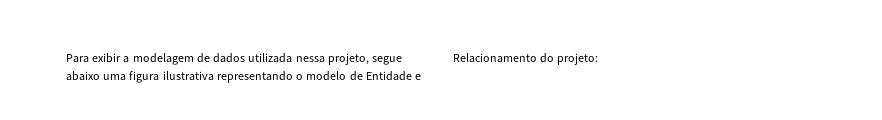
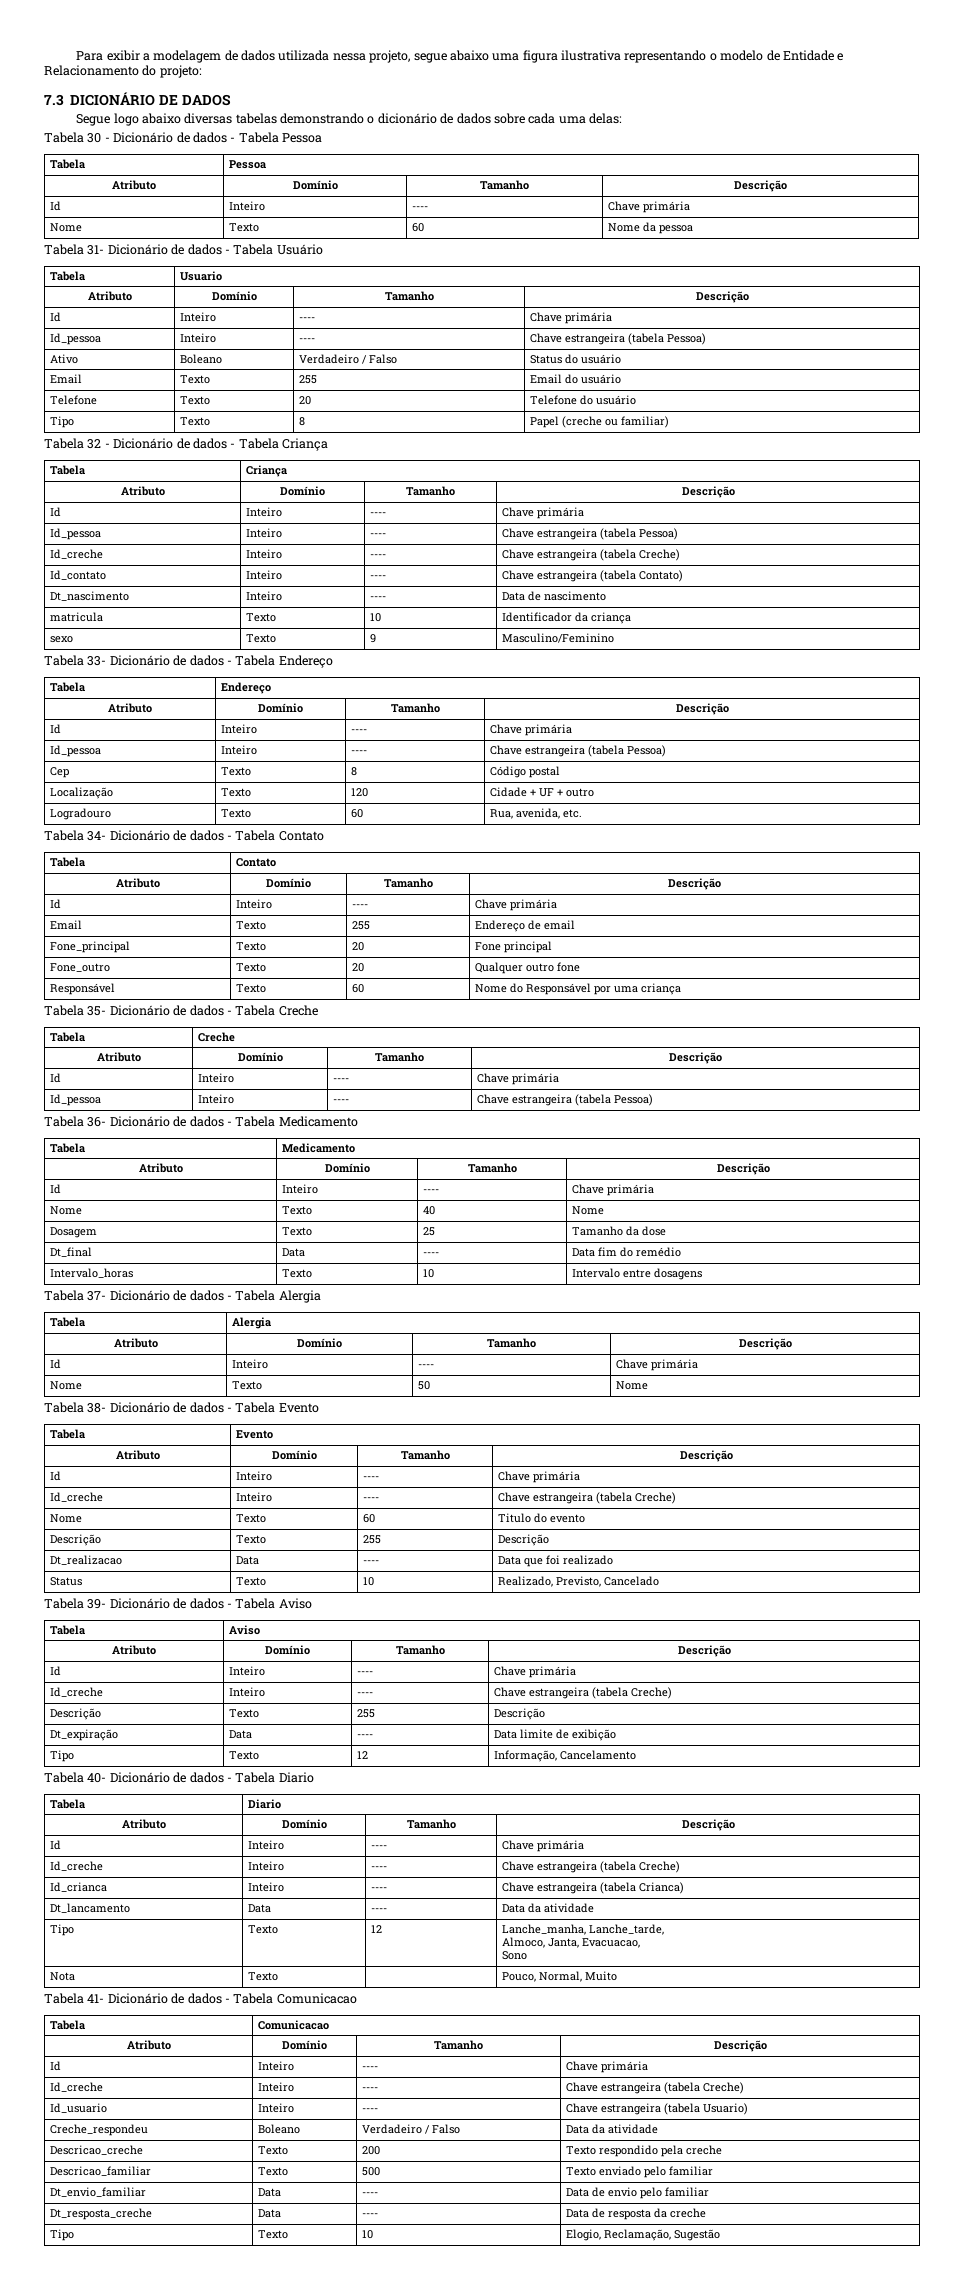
(599, 59) none -> [44,92,231,106] [76,113,623,126] [44,132,322,143] [49,159,85,169] [228,160,266,169] [112,180,156,190] [292,180,338,190] [480,180,529,190] [734,180,787,192] [49,201,61,211] [228,201,265,211] [411,206,428,210] [607,201,690,213] [49,223,82,232] [228,223,259,232] [411,223,424,232] [607,222,693,234] [44,244,323,255] [49,271,85,281] [179,271,222,281] [87,291,132,301] [211,291,257,301] [384,291,434,301] [695,291,749,303] [49,312,61,322] [179,312,216,322] [298,317,315,321] [529,312,612,324] [49,333,101,345] [179,333,216,343] [298,338,315,342] [529,333,706,345] [49,354,78,364] [179,354,222,364] [298,354,397,364] [529,354,621,364] [49,374,82,384] [179,375,210,384] [298,375,317,384] [529,374,621,384] [49,395,97,405] [179,396,210,405] [298,396,311,405] [529,395,636,405] [49,416,74,428] [179,417,210,426] [298,417,305,426] [529,416,669,428] [44,438,328,451] [49,465,85,475] [245,465,287,477] [120,486,165,496] [280,486,325,496] [406,486,455,496] [681,486,735,498] [49,507,61,517] [245,507,282,517] [369,512,386,516] [501,507,584,519] [49,528,101,540] [245,528,282,538] [369,533,386,537] [501,528,678,540] [49,549,103,559] [245,549,282,559] [369,554,386,558] [501,549,680,561] [49,570,106,580] [245,570,282,580] [369,575,386,579] [501,570,683,582] [49,591,129,601] [245,591,282,601] [369,596,386,600] [501,591,606,601] [49,612,103,622] [245,613,276,622] [369,613,381,622] [501,612,631,624] [49,636,73,643] [245,634,276,643] [369,634,376,643] [501,633,614,643] [44,655,333,668] [49,682,85,692] [220,682,271,694] [108,703,152,713] [258,703,303,713] [390,703,440,713] [675,703,729,715] [49,724,61,734] [220,724,257,734] [350,729,367,733] [489,724,572,736] [49,745,101,757] [220,745,257,755] [350,750,367,754] [489,745,666,757] [49,767,69,778] [220,767,251,776] [350,767,357,776] [489,766,560,778] [49,787,113,799] [220,788,251,797] [350,788,368,797] [489,787,594,797] [49,808,111,820] [220,809,251,818] [350,809,363,818] [489,808,582,819] [44,830,324,841] [49,857,85,867] [235,858,276,867] [115,878,160,888] [266,878,311,888] [383,878,433,888] [668,878,721,890] [49,899,61,909] [235,899,272,909] [351,904,368,908] [474,899,557,911] [49,920,82,930] [235,921,266,930] [351,921,370,930] [474,920,575,932] [49,941,130,953] [235,942,266,951] [351,942,364,951] [474,941,552,953] [49,963,110,972] [235,963,266,972] [351,963,364,972] [474,962,580,974] [49,983,115,995] [235,984,266,993] [351,984,364,993] [474,983,681,995] [44,1005,318,1016] [49,1032,85,1042] [197,1032,235,1042] [96,1052,141,1062] [237,1052,283,1062] [375,1052,424,1062] [669,1052,722,1064] [49,1073,61,1083] [197,1073,234,1083] [332,1078,349,1082] [476,1073,559,1085] [49,1094,101,1106] [197,1094,234,1104] [332,1099,349,1103] [476,1094,653,1106] [44,1116,358,1127] [49,1143,85,1153] [281,1143,355,1153] [138,1163,183,1173] [324,1163,370,1173] [467,1163,517,1173] [716,1163,770,1175] [49,1184,61,1194] [281,1184,318,1194] [422,1189,439,1193] [571,1184,654,1196] [49,1206,82,1215] [281,1206,312,1215] [422,1206,435,1215] [571,1206,604,1215] [49,1227,97,1238] [281,1227,312,1236] [422,1227,435,1236] [571,1226,666,1236] [49,1247,92,1257] [281,1248,305,1257] [422,1252,439,1256] [571,1247,681,1257] [49,1268,133,1278] [281,1269,312,1278] [422,1269,434,1278] [571,1268,702,1280] [44,1290,321,1303] [49,1317,85,1327] [231,1317,271,1329] [113,1338,158,1348] [297,1338,342,1348] [487,1338,536,1348] [738,1338,792,1350] [49,1359,61,1369] [231,1359,268,1369] [417,1364,434,1368] [615,1359,698,1371] [49,1381,82,1390] [231,1381,262,1390] [417,1381,430,1390] [615,1381,648,1390] [44,1402,319,1413] [49,1429,85,1439] [235,1430,273,1439] [115,1450,160,1460] [271,1450,317,1460] [400,1450,450,1460] [679,1450,733,1462] [49,1471,61,1481] [235,1471,272,1481] [362,1476,379,1480] [497,1471,580,1483] [49,1492,103,1502] [235,1492,272,1502] [362,1497,379,1501] [497,1492,676,1504] [49,1514,82,1523] [235,1514,266,1523] [362,1514,375,1523] [497,1513,585,1523] [49,1534,101,1546] [235,1535,266,1544] [362,1535,381,1544] [497,1534,549,1546] [49,1555,122,1565] [235,1556,259,1565] [362,1560,379,1564] [497,1555,613,1567] [49,1577,82,1586] [235,1577,266,1586] [362,1577,374,1586] [497,1576,659,1587] [44,1598,312,1609] [49,1625,85,1635] [228,1625,260,1635] [112,1645,156,1655] [265,1645,310,1655] [395,1645,445,1655] [677,1645,731,1657] [49,1666,61,1676] [228,1666,265,1676] [356,1671,373,1675] [493,1666,576,1678] [49,1687,103,1697] [228,1687,265,1697] [356,1692,373,1696] [493,1687,672,1699] [49,1708,101,1720] [228,1709,259,1718] [356,1709,375,1718] [493,1708,545,1720] [49,1729,118,1741] [228,1730,252,1739] [356,1734,373,1738] [493,1729,616,1741] [49,1750,74,1762] [228,1751,259,1760] [356,1751,368,1759] [493,1750,636,1762] [44,1772,314,1783] [49,1799,85,1809] [247,1799,281,1809] [121,1819,166,1829] [281,1819,327,1829] [406,1819,456,1829] [681,1819,735,1831] [49,1840,61,1850] [247,1840,284,1850] [370,1845,387,1849] [501,1840,584,1852] [49,1861,103,1871] [247,1861,284,1871] [370,1866,387,1870] [501,1861,680,1873] [49,1882,107,1892] [247,1882,284,1892] [370,1887,387,1891] [501,1882,684,1894] [49,1903,130,1913] [247,1904,271,1913] [370,1908,387,1912] [501,1903,594,1913] [49,1924,74,1936] [247,1925,278,1934] [370,1925,382,1933] [501,1924,664,1935] [501,1937,640,1948] [501,1951,527,1960] [49,1972,75,1981] [247,1972,278,1981] [501,1971,617,1982] [44,1993,357,2004] [49,2020,85,2030] [257,2020,329,2030] [126,2040,171,2050] [282,2040,327,2050] [434,2040,483,2050] [713,2040,767,2052] [49,2061,61,2071] [257,2061,294,2071] [361,2066,378,2070] [565,2061,648,2073] [49,2082,103,2092] [257,2082,294,2092] [361,2087,378,2091] [565,2082,744,2094] [49,2103,107,2113] [257,2103,294,2113] [361,2108,378,2112] [565,2103,748,2115] [49,2124,148,2136] [257,2124,300,2134] [361,2124,460,2134] [565,2124,658,2134] [49,2145,143,2155] [257,2146,288,2155] [361,2146,380,2155] [565,2145,722,2157] [49,2166,151,2176] [257,2167,288,2176] [361,2167,380,2176] [565,2166,713,2178] [49,2187,146,2197] [257,2188,281,2197] [361,2192,378,2196] [565,2187,709,2199] [49,2208,152,2220] [257,2209,281,2218] [361,2213,378,2217] [565,2208,706,2220] [49,2229,74,2241] [257,2230,288,2239] [361,2230,373,2239] [565,2229,720,2241] // 7.3 DICIONÁRIO DE DADOS // Segue logo abaixo diversas tabelas demonstrando o dicionário de dados sobre cada uma delas: // Tabela 30 - Dicionário de dados - Tabela Pessoa // Tabela | Pessoa // Atributo | Domínio | Tamanho | Descrição // Id | Inteiro | ---- | Chave primária // Nome | Texto | 60 | Nome da pessoa // Tabela 31- Dicionário de dados - Tabela Usuário // Tabela | Usuario // Atributo | Domínio | Tamanho | Descrição // Id | Inteiro | ---- | Chave primária // Id_pessoa | Inteiro | ---- | Chave estrangeira (tabela Pessoa) // Ativo | Boleano | Verdadeiro / Falso | Status do usuário // Email | Texto | 255 | Email do usuário // Telefone | Texto | 20 | Telefone do usuário // Tipo | Texto | 8 | Papel (creche ou familiar) // Tabela 32 - Dicionário de dados - Tabela Criança // Tabela | Criança // Atributo | Domínio | Tamanho | Descrição // Id | Inteiro | ---- | Chave primária // Id_pessoa | Inteiro | ---- | Chave estrangeira (tabela Pessoa) // Id_creche | Inteiro | ---- | Chave estrangeira (tabela Creche) // Id_contato | Inteiro | ---- | Chave estrangeira (tabela Contato) // Dt_nascimento | Inteiro | ---- | Data de nascimento // matricula | Texto | 10 | Identificador da criança // sexo | Texto | 9 | Masculino/Feminino // Tabela 33- Dicionário de dados - Tabela Endereço // Tabela | Endereço // Atributo | Domínio | Tamanho | Descrição // Id | Inteiro | ---- | Chave primária // Id_pessoa | Inteiro | ---- | Chave estrangeira (tabela Pessoa) // Cep | Texto | 8 | Código postal // Localização | Texto | 120 | Cidade + UF + outro // Logradouro | Texto | 60 | Rua, avenida, etc. // Tabela 34- Dicionário de dados - Tabela Contato // Tabela | Contato // Atributo | Domínio | Tamanho | Descrição // Id | Inteiro | ---- | Chave primária // Email | Texto | 255 | Endereço de email // Fone_principal | Texto | 20 | Fone principal // Fone_outro | Texto | 20 | Qualquer outro fone // Responsável | Texto | 60 | Nome do Responsável por uma criança // Tabela 35- Dicionário de dados - Tabela Creche // Tabela | Creche // Atributo | Domínio | Tamanho | Descrição // Id | Inteiro | ---- | Chave primária // Id_pessoa | Inteiro | ---- | Chave estrangeira (tabela Pessoa) // Tabela 36- Dicionário de dados - Tabela Medicamento // Tabela | Medicamento // Atributo | Domínio | Tamanho | Descrição // Id | Inteiro | ---- | Chave primária // Nome | Texto | 40 | Nome // Dosagem | Texto | 25 | Tamanho da dose // Dt_final | Data | ---- | Data fim do remédio // Intervalo_horas | Texto | 10 | Intervalo entre dosagens // Tabela 37- Dicionário de dados - Tabela Alergia // Tabela | Alergia // Atributo | Domínio | Tamanho | Descrição // Id | Inteiro | ---- | Chave primária // Nome | Texto | 50 | Nome // Tabela 38- Dicionário de dados - Tabela Evento // Tabela | Evento // Atributo | Domínio | Tamanho | Descrição // Id | Inteiro | ---- | Chave primária // Id_creche | Inteiro | ---- | Chave estrangeira (tabela Creche) // Nome | Texto | 60 | Titulo do evento // Descrição | Texto | 255 | Descrição // Dt_realizacao | Data | ---- | Data que foi realizado // Status | Texto | 10 | Realizado, Previsto, Cancelado // Tabela 39- Dicionário de dados - Tabela Aviso // Tabela | Aviso // Atributo | Domínio | Tamanho | Descrição // Id | Inteiro | ---- | Chave primária // Id_creche | Inteiro | ---- | Chave estrangeira (tabela Creche) // Descrição | Texto | 255 | Descrição // Dt_expiração | Data | ---- | Data limite de exibição // Tipo | Texto | 12 | Informação, Cancelamento // Tabela 40- Dicionário de dados - Tabela Diario // Tabela | Diario // Atributo | Domínio | Tamanho | Descrição // Id | Inteiro | ---- | Chave primária // Id_creche | Inteiro | ---- | Chave estrangeira (tabela Creche) // Id_crianca | Inteiro | ---- | Chave estrangeira (tabela Crianca) // Dt_lancamento | Data | ---- | Data da atividade // Tipo | Texto | 12 | Lanche_manha, Lanche_tarde, // Almoco, Janta, Evacuacao, // Sono // Nota | Texto | | Pouco, Normal, Muito // Tabela 41- Dicionário de dados - Tabela Comunicacao // Tabela | Comunicacao // Atributo | Domínio | Tamanho | Descrição // Id | Inteiro | ---- | Chave primária // Id_creche | Inteiro | ---- | Chave estrangeira (tabela Creche) // Id_usuario | Inteiro | ---- | Chave estrangeira (tabela Usuario) // Creche_respondeu | Boleano | Verdadeiro / Falso | Data da atividade // Descricao_creche | Texto | 200 | Texto respondido pela creche // Descricao_familiar | Texto | 500 | Texto enviado pelo familiar // Dt_envio_familiar | Data | ---- | Data de envio pelo familiar // Dt_resposta_creche | Data | ---- | Data de resposta da creche // Tipo | Texto | 10 | Elogio, Reclamação, Sugestão

